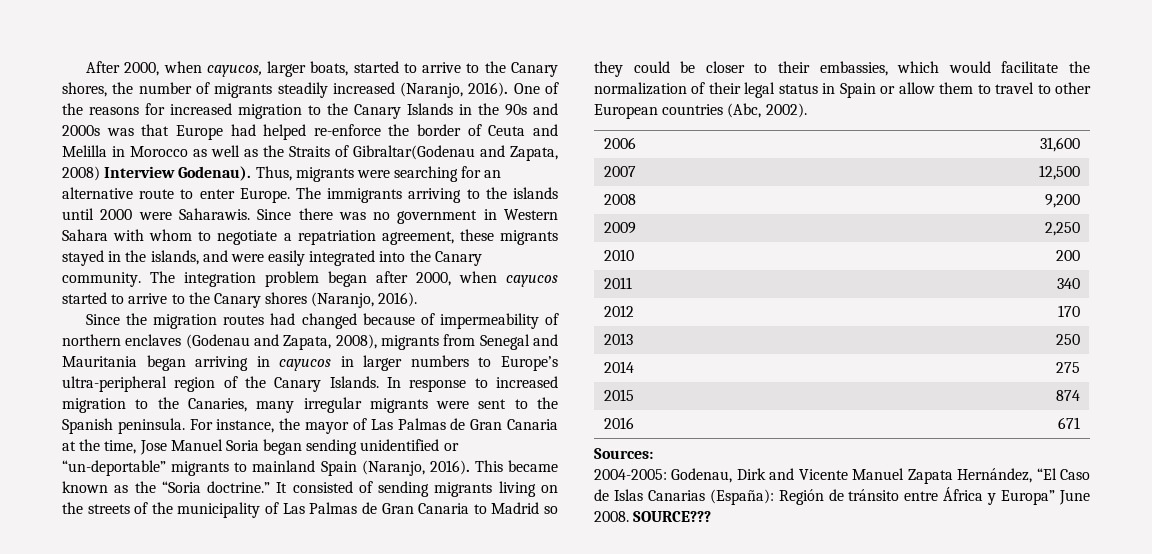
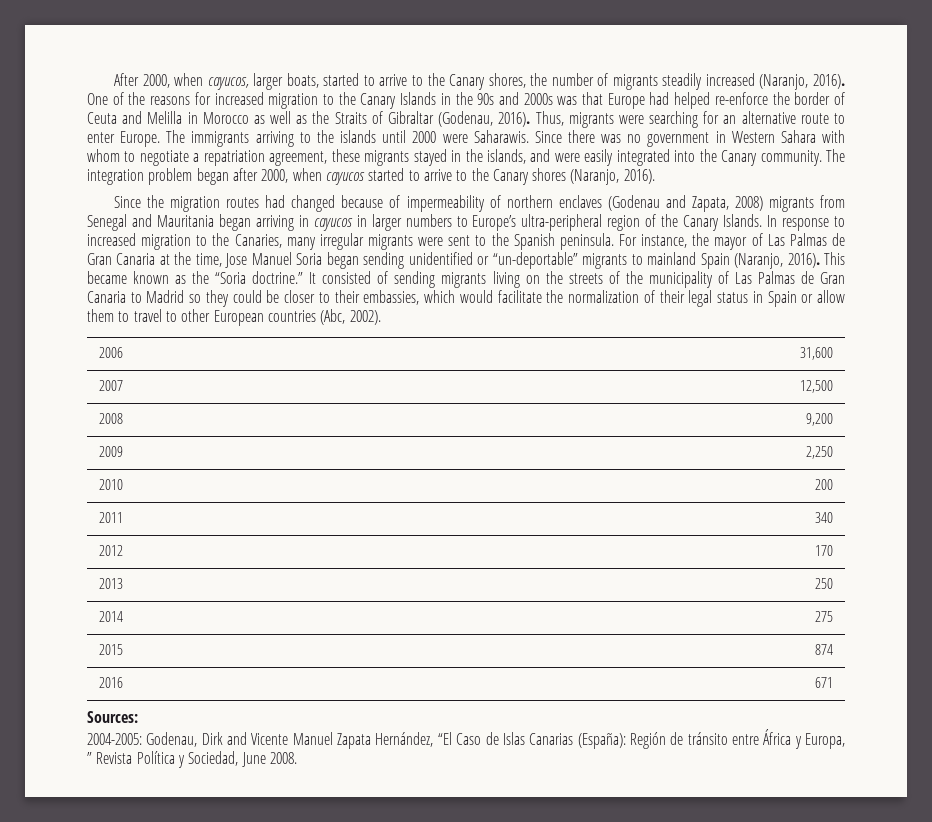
[353,145,558,161] [62,166,252,181] Gibraltar(Godenau and Zapata, 2008) Interview Godenau). -> [388,111,531,127] Gibraltar (Godenau, 2016).
[335,334,377,349] 2008), -> [734,196,763,211] 2008)
[1001,490,1056,505] Europa” -> [805,733,846,749] [87,751,239,768] Europa, ” Revista Política y Sociedad,
[633,511,712,522] SOURCE??? -> (297, 758) none

